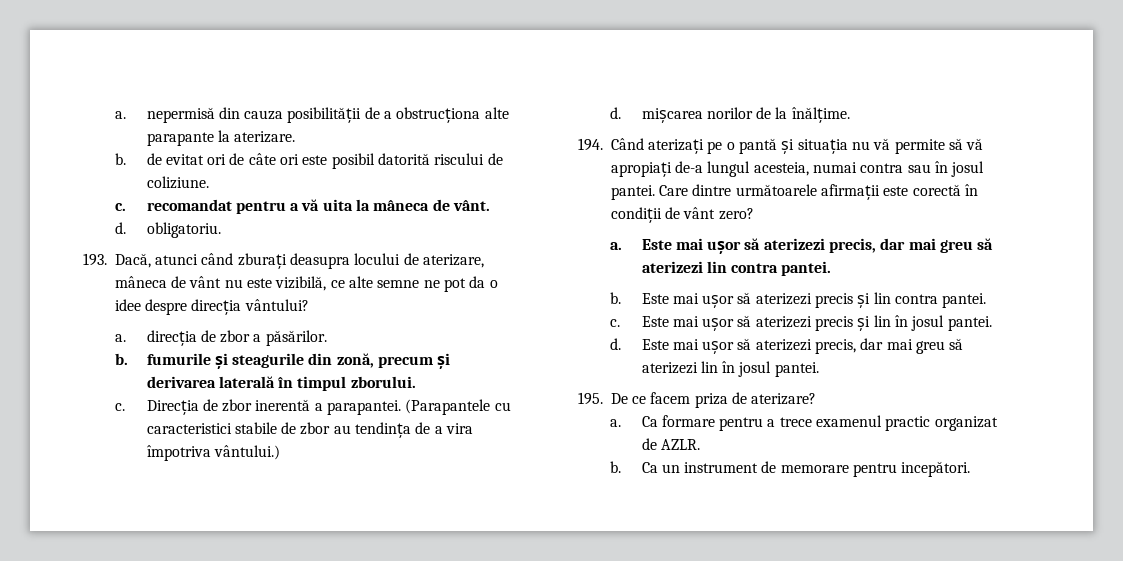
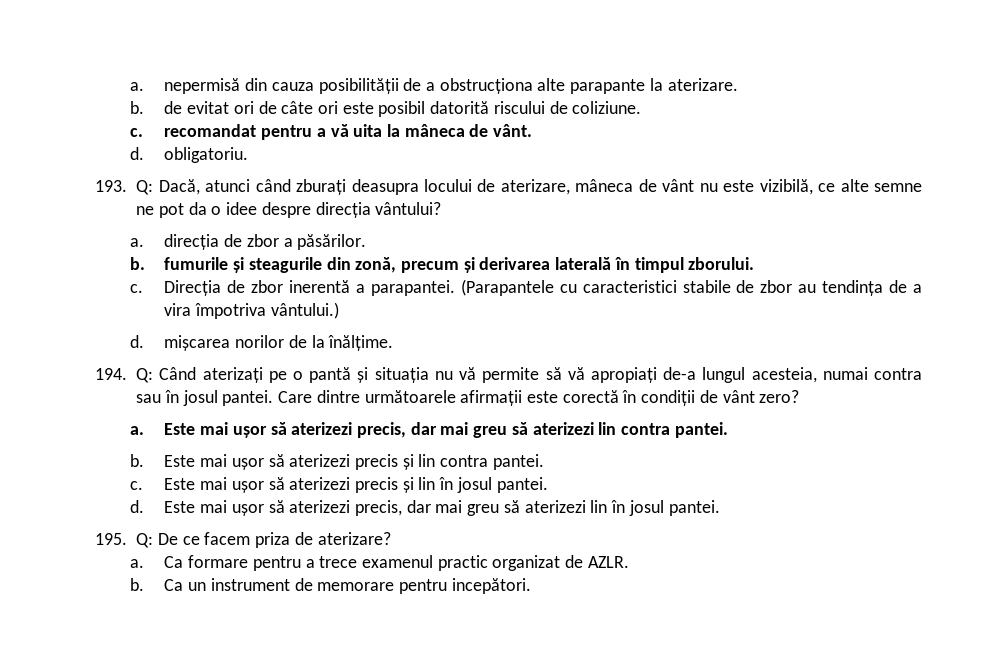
(107, 259) none -> [136,180,154,195] Q:
(603, 144) none -> [136,368,154,383] Q:
(603, 398) none -> [136,533,154,548] Q:

